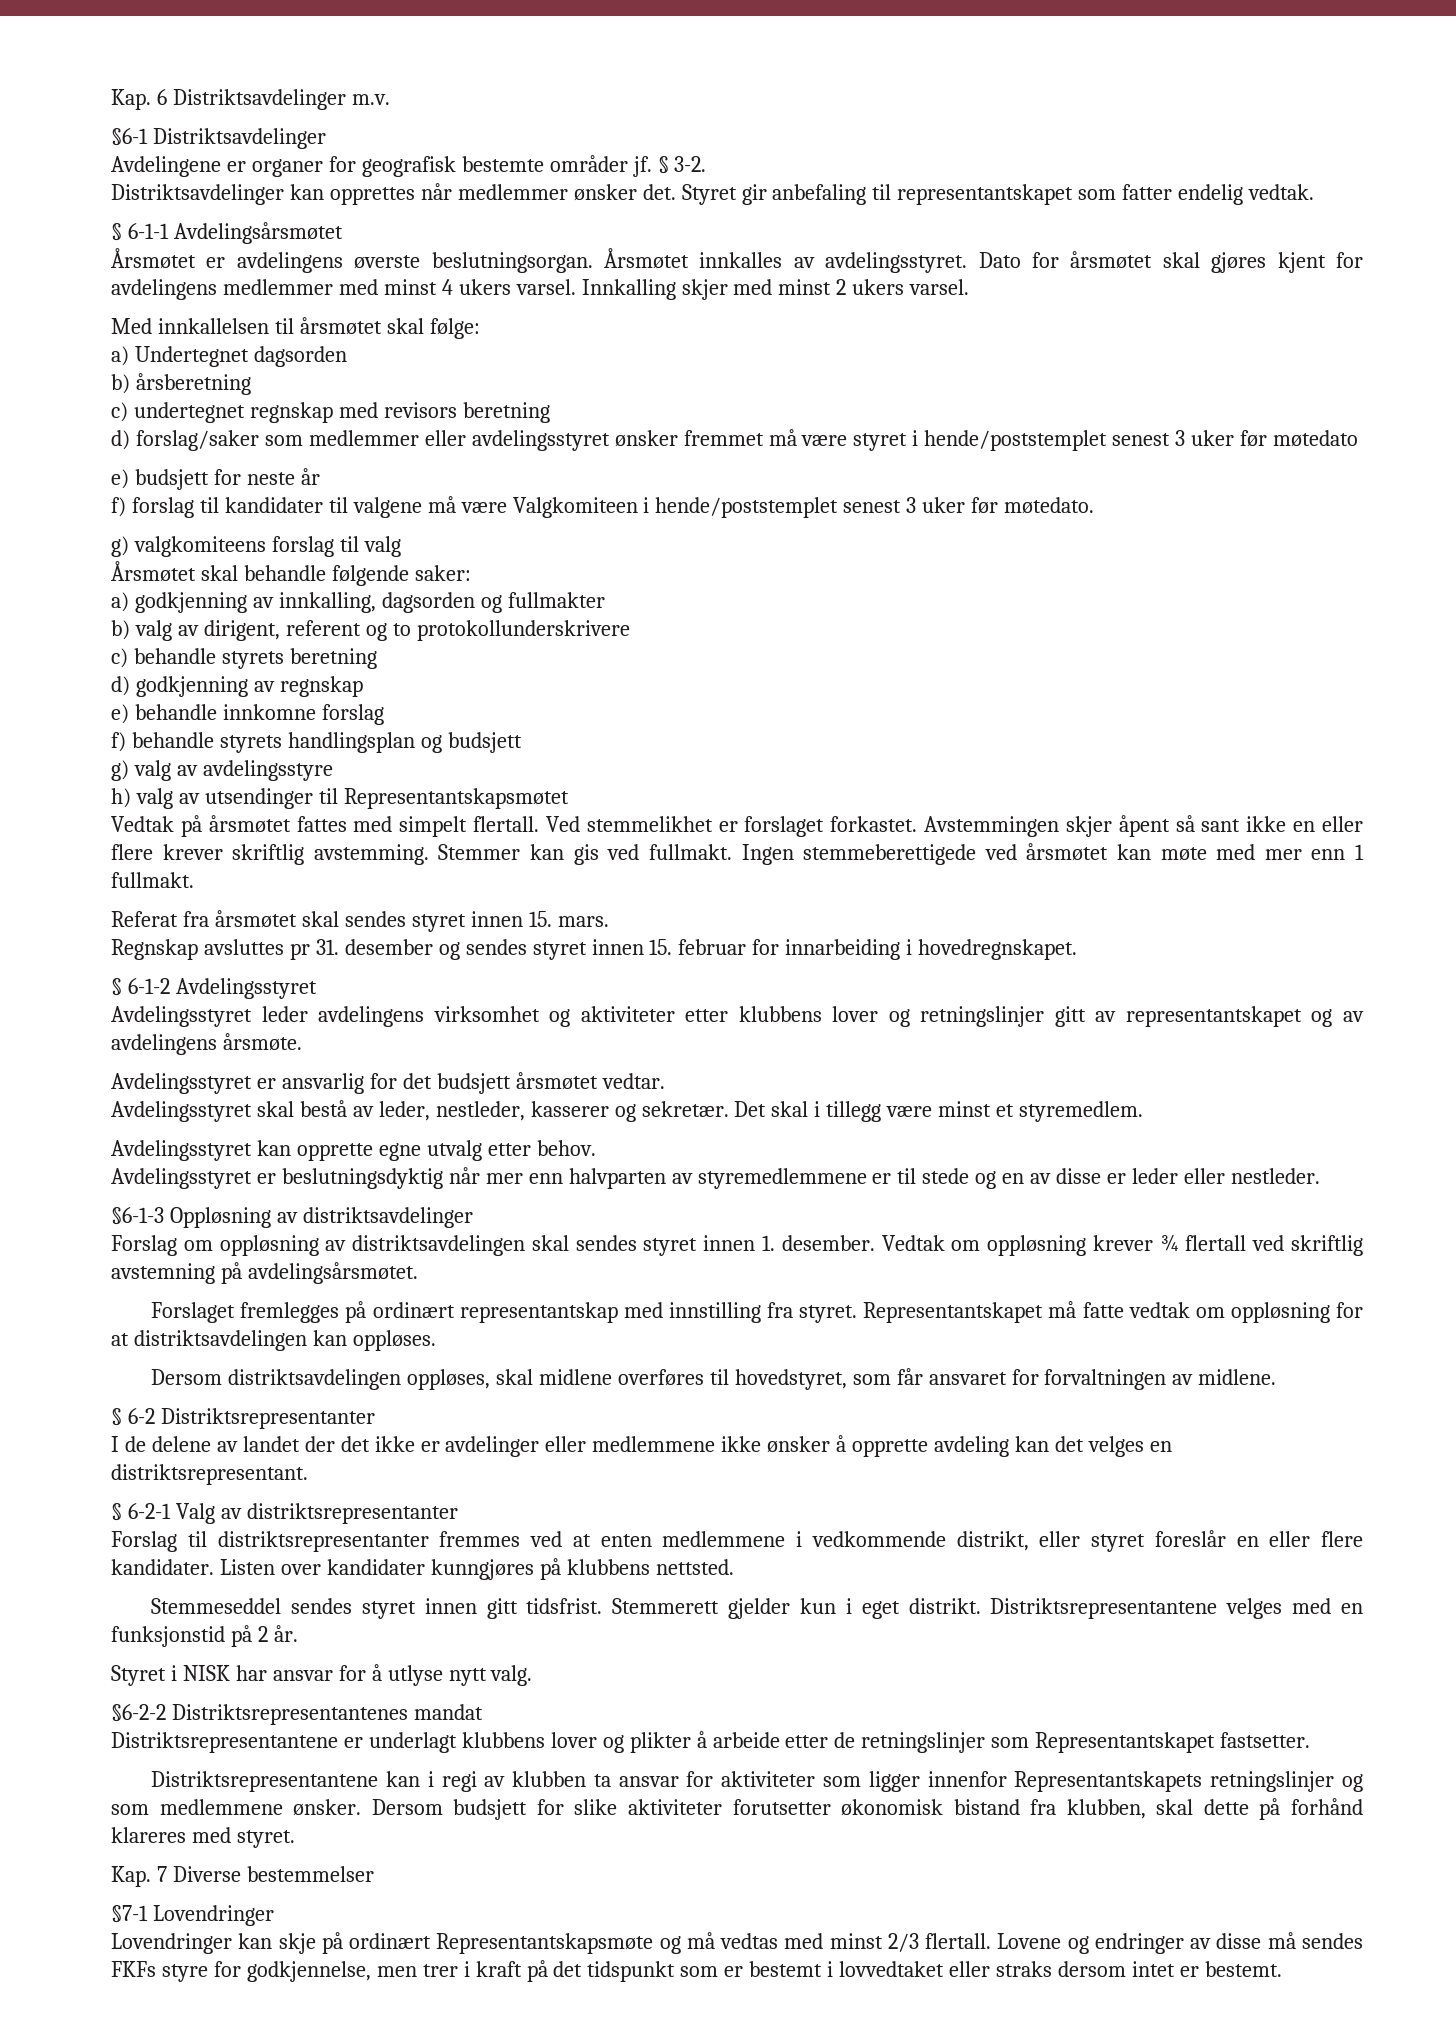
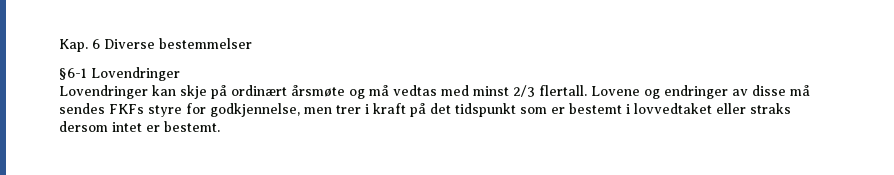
[172,89,390,110] [111,128,326,149] [111,155,707,177] [111,183,1315,205] [111,222,343,244] [111,248,1364,273] [111,279,970,300] [111,317,480,339] [111,346,347,367] [111,373,251,395] [111,402,550,423] [111,429,1358,451] [111,468,320,490] [111,496,1095,518] [111,536,401,557] [111,561,471,586] [111,592,605,613] [111,620,630,641] [111,648,377,669] [111,676,363,697] [111,704,384,725] [111,732,522,753] [111,760,333,781] [111,788,569,809] [111,815,1364,837] [111,843,1364,865] [111,872,194,888] [111,910,609,932] [111,939,1078,960] [111,978,317,999] [111,1006,1364,1027] [111,1033,302,1055] [111,1072,665,1094] [111,1100,1144,1122] [111,1140,596,1161] [111,1167,1320,1189] [111,1207,473,1228] [111,1234,1364,1256] [111,1262,418,1284] [151,1301,1364,1323] [111,1330,436,1351] [151,1368,1277,1390] [111,1408,375,1429] [111,1435,1172,1457] [111,1464,308,1485] [111,1503,458,1524] [111,1530,1363,1552] [111,1558,734,1580] [151,1598,1364,1619] [111,1625,298,1647] [111,1664,533,1686] [111,1704,483,1725] [111,1731,1311,1753] [151,1771,1364,1792] [111,1798,1363,1820] [111,1827,295,1848] [111,1866,167,1887] Distriktsavdelinger m.v. // §6-1 Distriktsavdelinger // Avdelingene er organer for geografisk bestemte områder jf. § 3-2. // Distriktsavdelinger kan opprettes når medlemmer ønsker det. Styret gir anbefaling til representantskapet som fatter endelig vedtak. // § 6-1-1 Avdelingsårsmøtet // Årsmøtet er avdelingens øverste beslutningsorgan. Årsmøtet innkalles av avdelingsstyret. Dato for årsmøtet skal gjøres kjent for avdelingens medlemmer med minst 4 ukers varsel. Innkalling skjer med minst 2 ukers varsel. // Med innkallelsen til årsmøtet skal følge: // a) Undertegnet dagsorden // b) årsberetning // c) undertegnet regnskap med revisors beretning // d) forslag/saker som medlemmer eller avdelingsstyret ønsker fremmet må være styret i hende/poststemplet senest 3 uker før møtedato // e) budsjett for neste år // f) forslag til kandidater til valgene må være Valgkomiteen i hende/poststemplet senest 3 uker før møtedato. // g) valgkomiteens forslag til valg // Årsmøtet skal behandle følgende saker: // a) godkjenning av innkalling, dagsorden og fullmakter // b) valg av dirigent, referent og to protokollunderskrivere // c) behandle styrets beretning // d) godkjenning av regnskap // e) behandle innkomne forslag // f) behandle styrets handlingsplan og budsjett // g) valg av avdelingsstyre // h) valg av utsendinger til Representantskapsmøtet // Vedtak på årsmøtet fattes med simpelt flertall. Ved stemmelikhet er forslaget forkastet. Avstemmingen skjer åpent så sant ikke en eller flere krever skriftlig avstemming. Stemmer kan gis ved fullmakt. Ingen stemmeberettigede ved årsmøtet kan møte med mer enn 1 fullmakt. // Referat fra årsmøtet skal sendes styret innen 15. mars. // Regnskap avsluttes pr 31. desember og sendes styret innen 15. februar for innarbeiding i hovedregnskapet. // § 6-1-2 Avdelingsstyret // Avdelingsstyret leder avdelingens virksomhet og aktiviteter etter klubbens lover og retningslinjer gitt av representantskapet og av avdelingens årsmøte. // Avdelingsstyret er ansvarlig for det budsjett årsmøtet vedtar. // Avdelingsstyret skal bestå av leder, nestleder, kasserer og sekretær. Det skal i tillegg være minst et styremedlem. // Avdelingsstyret kan opprette egne utvalg etter behov. // Avdelingsstyret er beslutningsdyktig når mer enn halvparten av styremedlemmene er til stede og en av disse er leder eller nestleder. // §6-1-3 Oppløsning av distriktsavdelinger // Forslag om oppløsning av distriktsavdelingen skal sendes styret innen 1. desember. Vedtak om oppløsning krever ¾ flertall ved skriftlig avstemning på avdelingsårsmøtet. // Forslaget fremlegges på ordinært representantskap med innstilling fra styret. Representantskapet må fatte vedtak om oppløsning for at distriktsavdelingen kan oppløses. // Dersom distriktsavdelingen oppløses, skal midlene overføres til hovedstyret, som får ansvaret for forvaltningen av midlene. // § 6-2 Distriktsrepresentanter // I de delene av landet der det ikke er avdelinger eller medlemmene ikke ønsker å opprette avdeling kan det velges en distriktsrepresentant. // § 6-2-1 Valg av distriktsrepresentanter // Forslag til distriktsrepresentanter fremmes ved at enten medlemmene i vedkommende distrikt, eller styret foreslår en eller flere kandidater. Listen over kandidater kunngjøres på klubbens nettsted. // Stemmeseddel sendes styret innen gitt tidsfrist. Stemmerett gjelder kun i eget distrikt. Distriktsrepresentantene velges med en funksjonstid på 2 år. // Styret i NISK har ansvar for å utlyse nytt valg. // §6-2-2 Distriktsrepresentantenes mandat // Distriktsrepresentantene er underlagt klubbens lover og plikter å arbeide etter de retningslinjer som Representantskapet fastsetter. // Distriktsrepresentantene kan i regi av klubben ta ansvar for aktiviteter som ligger innenfor Representantskapets retningslinjer og som medlemmene ønsker. Dersom budsjett for slike aktiviteter forutsetter økonomisk bistand fra klubben, skal dette på forhånd klareres med styret. // Kap. 7 -> (100, 44) none
[111,1905,148,1923] §7-1 -> [59,68,87,80] §6-1
[436,1933,654,1954] Representantskapsmøte -> [291,85,345,97] årsmøte

